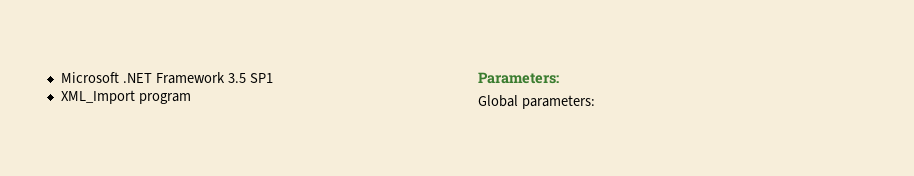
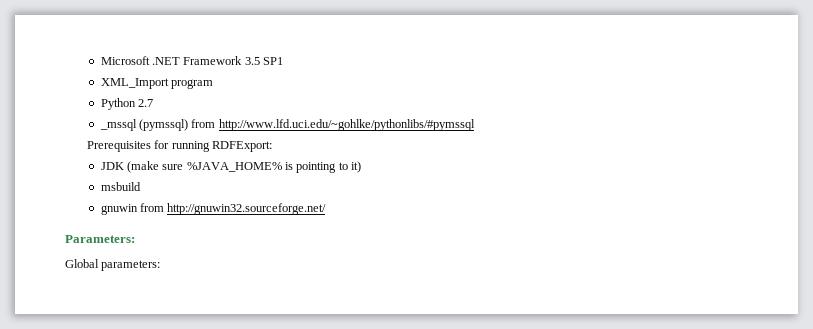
(192, 98) none -> [100,98,153,110] [99,119,475,131] [86,140,272,152] [100,161,362,173] [100,182,141,191] [100,203,327,215] // Python 2.7 // _mssql (pymssql) from http://www.lfd.uci.edu/~gohlke/pythonlibs/#pymssql // Prerequisites for running RDFExport: // JDK (make sure %JAVA_HOME% is pointing to it) // msbuild // gnuwin from http://gnuwin32.sourceforge.net/

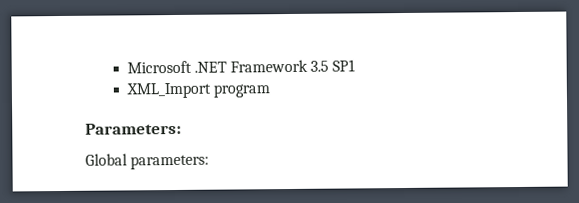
[100,98,153,110] [99,119,475,131] [86,140,272,152] [100,161,362,173] [100,182,141,191] [100,203,327,215] // Python 2.7 // _mssql (pymssql) from http://www.lfd.uci.edu/~gohlke/pythonlibs/#pymssql // Prerequisites for running RDFExport: // JDK (make sure %JAVA_HOME% is pointing to it) // msbuild // gnuwin from http://gnuwin32.sourceforge.net/ -> (270, 91) none

